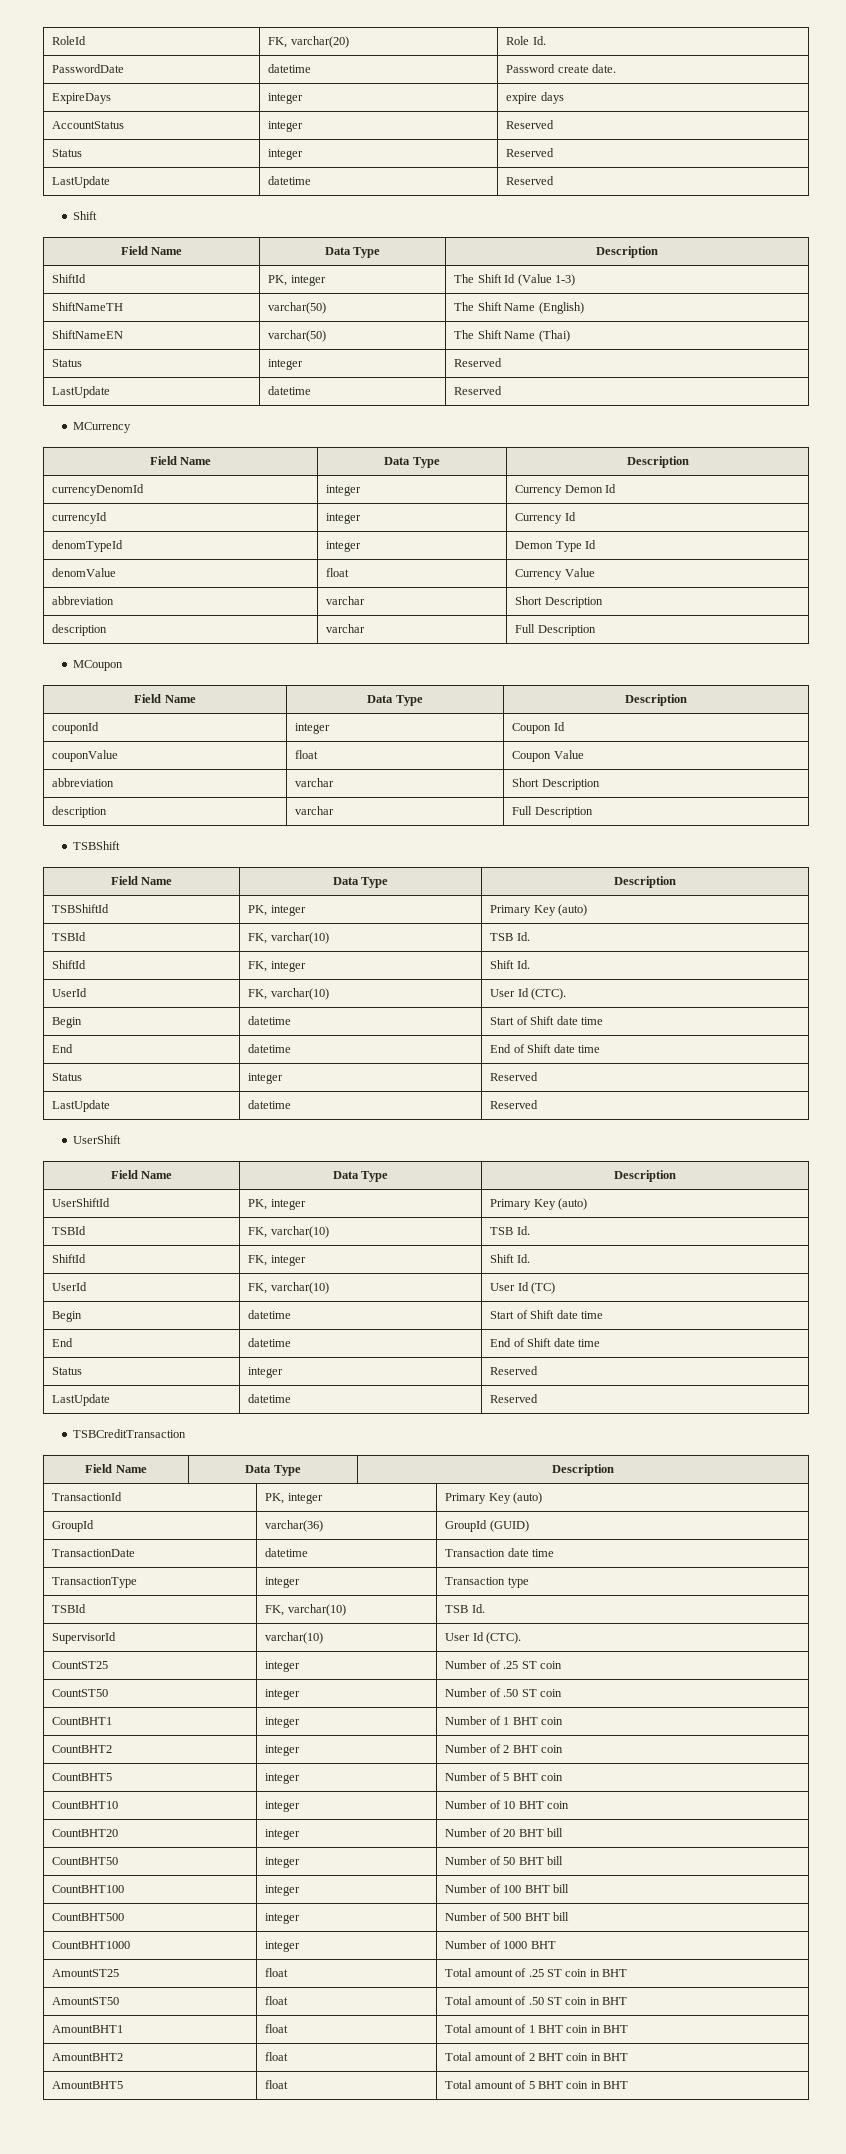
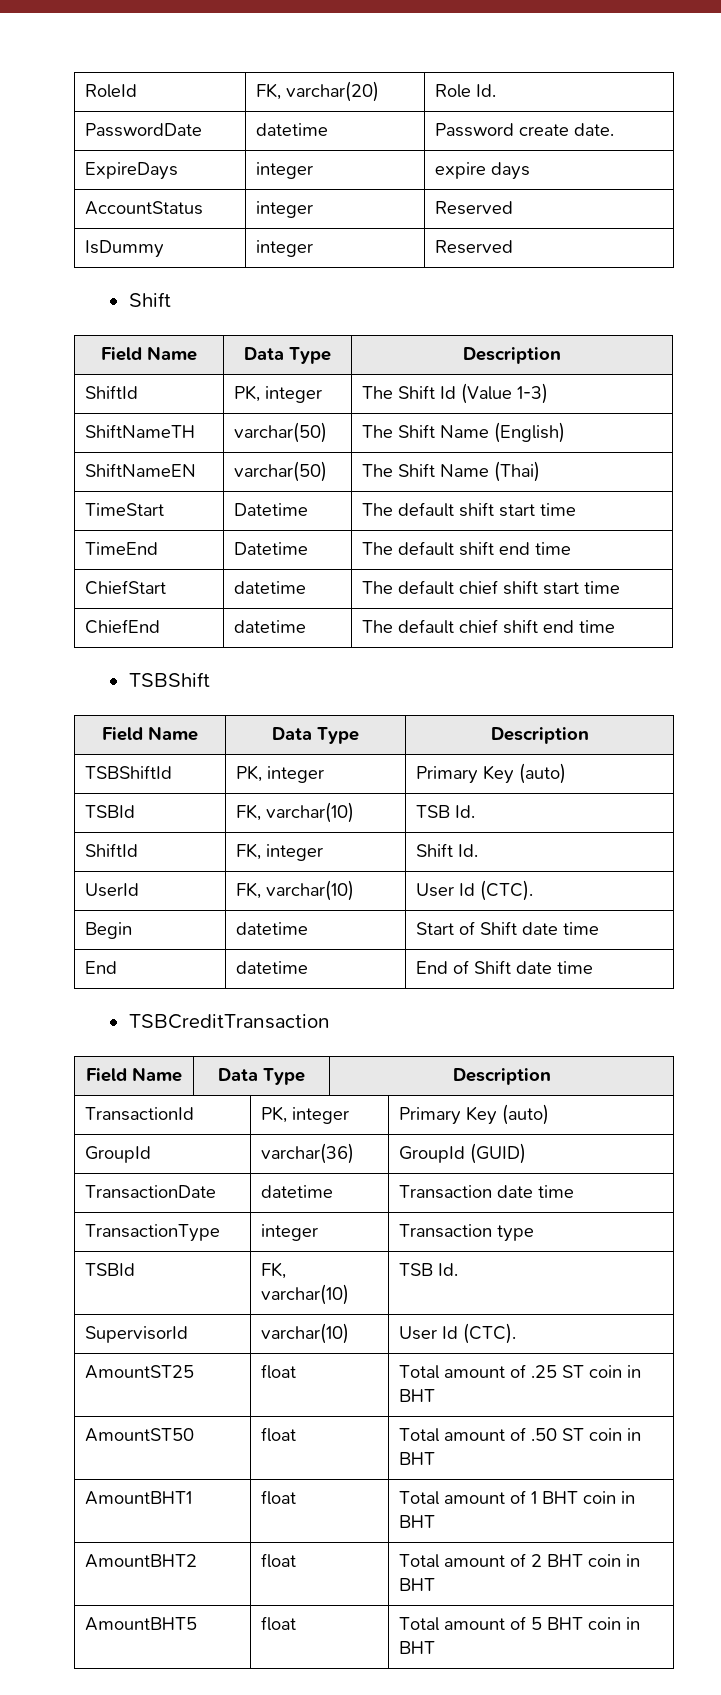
[52,149,83,157] [268,149,304,160] [506,148,555,157] [52,176,111,188] [268,176,312,185] [506,176,555,185] Status | integer | Reserved // LastUpdate | datetime | Reserved -> [84,240,164,258] [255,240,313,257] [434,240,513,254] IsDummy | integer | Reserved
[52,359,83,367] [268,359,304,370] [454,358,503,367] [52,386,111,398] [268,386,312,395] [454,386,503,395] [73,422,132,433] [149,456,212,465] [384,457,440,468] [626,456,689,468] [52,484,145,496] [326,485,362,496] [515,484,617,496] [52,512,108,524] [326,513,362,524] [515,512,576,524] [52,540,124,552] [326,541,362,552] [515,540,597,552] [52,568,117,577] [326,568,350,577] [515,568,595,580] [52,596,115,605] [326,596,366,605] [515,596,603,608] [52,624,108,636] [326,624,366,633] [515,624,596,636] [73,660,124,671] [134,694,196,703] [367,695,423,706] [625,694,687,706] [52,722,100,734] [295,723,331,734] [512,722,565,734] [52,750,119,762] [295,750,319,759] [512,750,584,762] [52,778,115,787] [295,778,335,787] [512,778,600,790] [52,806,108,818] [295,806,335,815] [512,806,593,818] Status | integer | Reserved // LastUpdate | datetime | Reserved // MCurrency // Field Name | Data Type | Description // currencyDenomId | integer | Currency Demon Id // currencyId | integer | Currency Id // denomTypeId | integer | Demon Type Id // denomValue | float | Currency Value // abbreviation | varchar | Short Description // description | varchar | Full Description // MCoupon // Field Name | Data Type | Description // couponId | integer | Coupon Id // couponValue | float | Coupon Value // abbreviation | varchar | Short Description // description | varchar | Full Description -> [84,503,164,516] [233,503,308,516] [361,502,576,517] [84,542,158,555] [233,542,308,555] [361,541,571,556] [84,580,166,595] [233,581,306,594] [361,580,620,595] [84,619,160,634] [233,620,306,633] [361,619,615,634] TimeStart | Datetime | The default shift start time // TimeEnd | Datetime | The default shift end time // ChiefStart | datetime | The default chief shift start time // ChiefEnd | datetime | The default chief shift end time
[52,1073,83,1081] [248,1073,284,1084] [490,1072,539,1081] [52,1100,111,1112] [248,1100,292,1109] [490,1100,539,1109] [73,1135,122,1144] [110,1170,173,1179] [332,1171,389,1182] [614,1170,676,1182] [52,1198,111,1207] [248,1199,306,1210] [490,1198,588,1210] [52,1226,87,1235] [248,1226,329,1238] [490,1226,530,1235] [52,1254,87,1263] [248,1255,306,1266] [490,1254,530,1263] [52,1282,88,1291] [248,1282,329,1294] [490,1282,556,1294] [52,1311,83,1322] [248,1310,292,1319] [490,1310,603,1319] [52,1338,74,1347] [248,1338,292,1347] [490,1338,600,1347] [52,1367,83,1375] [248,1367,284,1378] [490,1366,539,1375] [52,1394,111,1406] [248,1394,292,1403] [490,1394,539,1403] // Status | integer | Reserved // LastUpdate | datetime | Reserved // UserShift // Field Name | Data Type | Description // UserShiftId | PK, integer | Primary Key (auto) // TSBId | FK, varchar(10) | TSB Id. // ShiftId | FK, integer | Shift Id. // UserId | FK, varchar(10) | User Id (TC) // Begin | datetime | Start of Shift date time // End | datetime | End of Shift date time // Status | integer | Reserved // LastUpdate | datetime | Reserved -> (593, 967) none
[52,1661,109,1669] [265,1661,301,1672] [445,1660,562,1669] [52,1689,109,1697] [265,1689,301,1700] [445,1688,562,1697] [52,1717,113,1725] [265,1717,301,1728] [445,1716,563,1725] [52,1745,113,1753] [265,1745,301,1756] [445,1744,563,1753] [52,1773,113,1781] [265,1773,301,1784] [445,1772,563,1781] [52,1801,119,1809] [265,1801,301,1812] [445,1800,569,1809] [52,1829,119,1837] [265,1829,301,1840] [445,1828,563,1837] [52,1857,119,1865] [265,1857,301,1868] [445,1856,563,1865] [52,1885,125,1893] [265,1885,301,1896] [445,1884,569,1893] [52,1913,125,1921] [265,1913,301,1924] [445,1912,569,1921] [52,1941,131,1949] [265,1941,301,1952] [445,1940,556,1949] // CountST25 | integer | Number of .25 ST coin // CountST50 | integer | Number of .50 ST coin // CountBHT1 | integer | Number of 1 BHT coin // CountBHT2 | integer | Number of 2 BHT coin // CountBHT5 | integer | Number of 5 BHT coin // CountBHT10 | integer | Number of 10 BHT coin // CountBHT20 | integer | Number of 20 BHT bill // CountBHT50 | integer | Number of 50 BHT bill // CountBHT100 | integer | Number of 100 BHT bill // CountBHT500 | integer | Number of 500 BHT bill // CountBHT1000 | integer | Number of 1000 BHT -> (516, 1333) none

